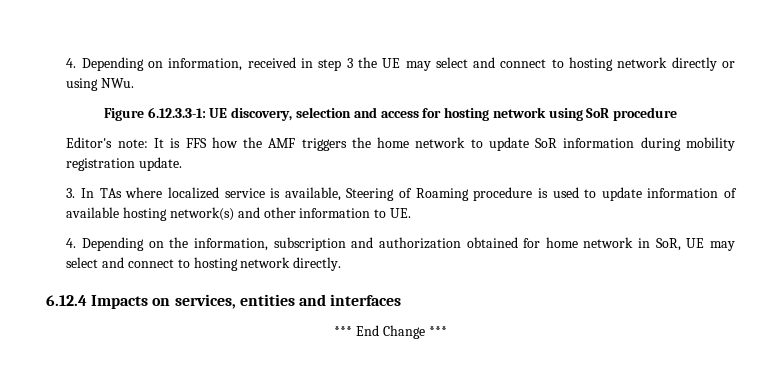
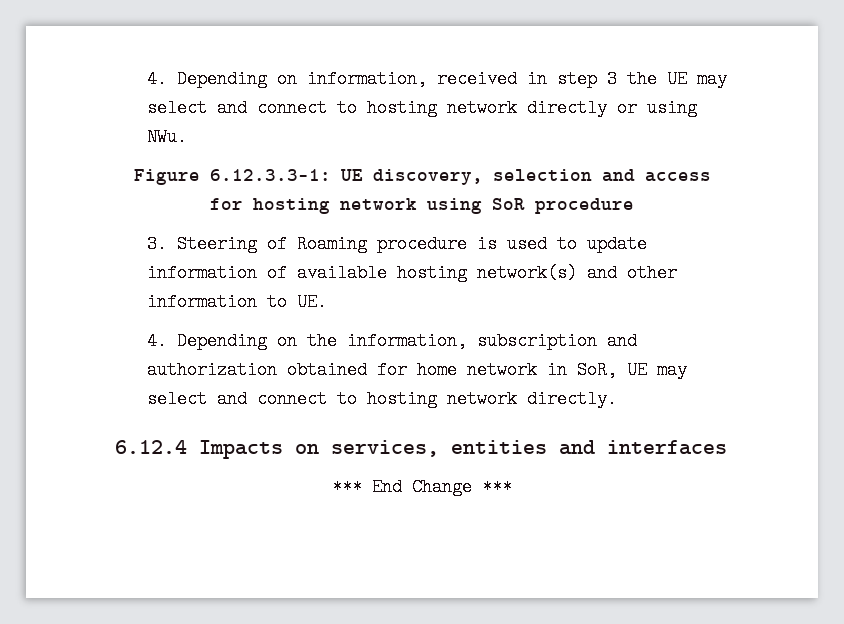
[66,137,735,151] [66,157,183,171] [66,187,341,201] Editor's note: It is FFS how the AMF triggers the home network to update SoR information during mobility registration update. // 3. In TAs where localized service is available, -> [146,235,167,253] 3.

